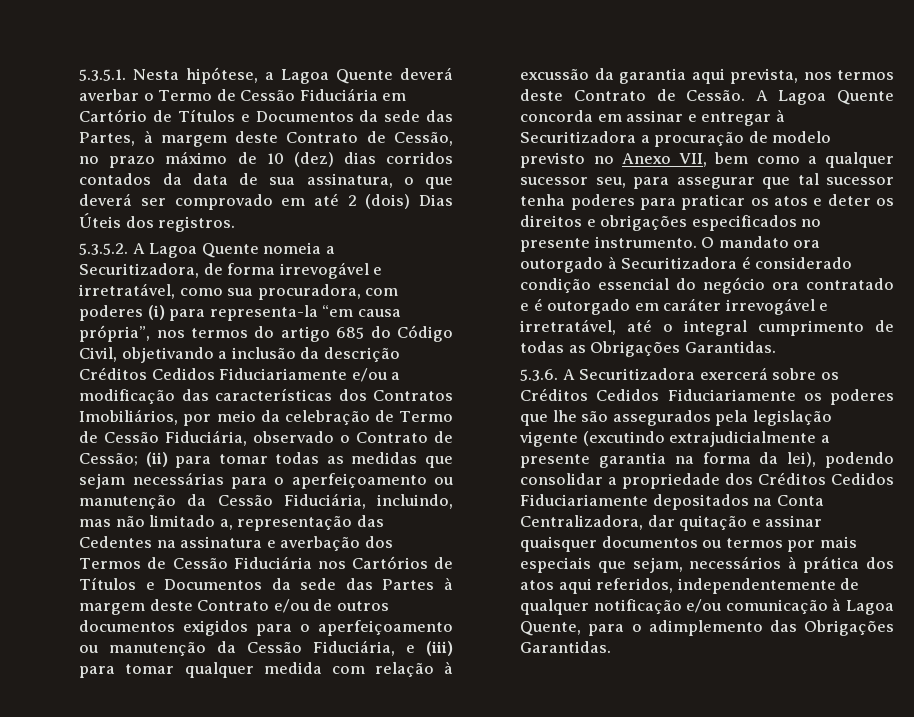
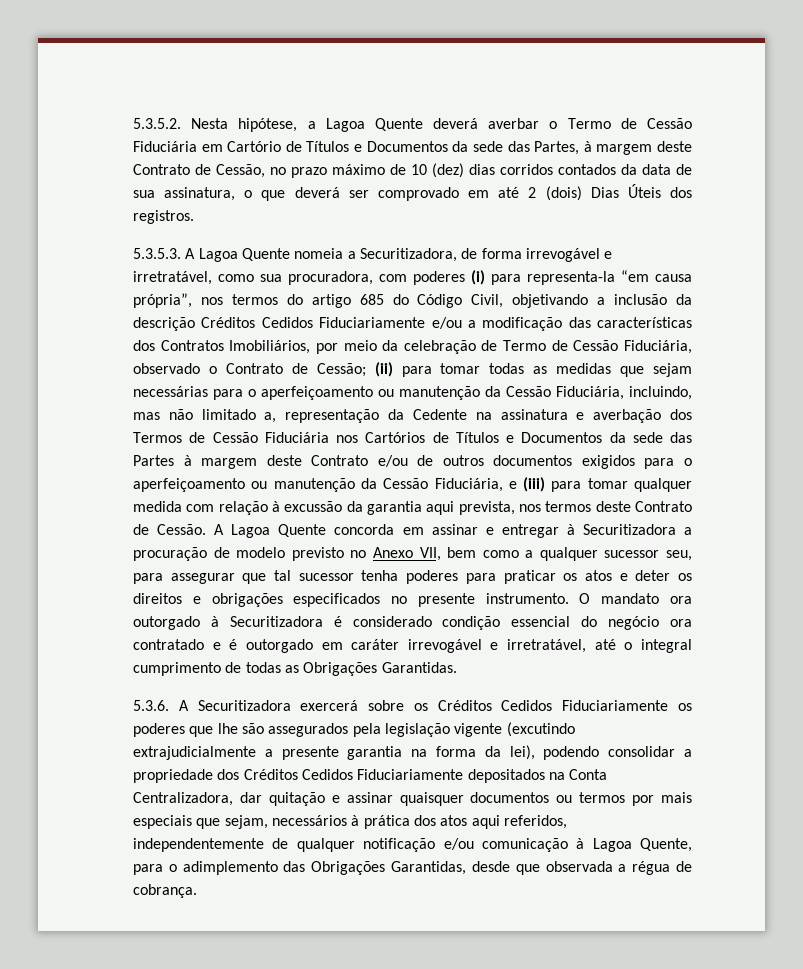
[79,69,127,81] 5.3.5.1. -> [132,118,181,129] 5.3.5.2.
[79,243,129,255] 5.3.5.2. -> [132,248,181,259] 5.3.5.3.
[356,515,384,527] [79,536,153,548] das Cedentes -> [388,409,467,420] da Cedente
[520,641,612,653] Garantidas. -> [391,861,692,875] [132,884,197,898] Garantidas, desde que observada a régua de cobrança.

